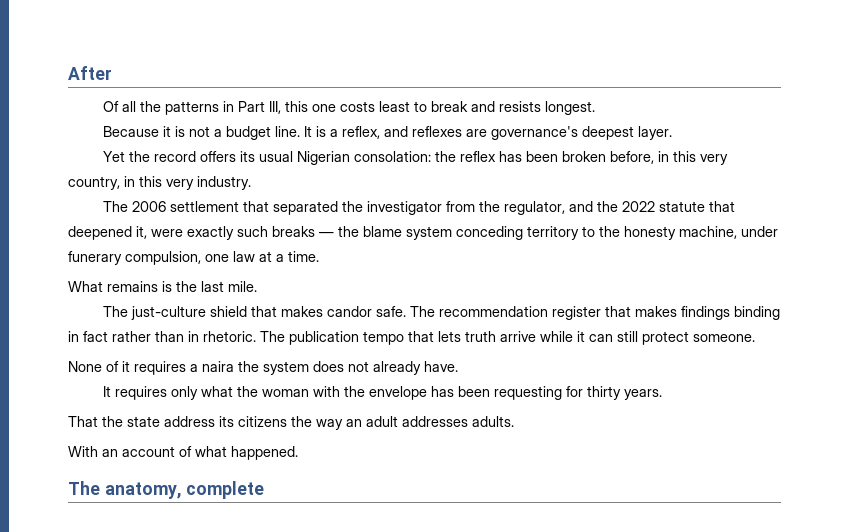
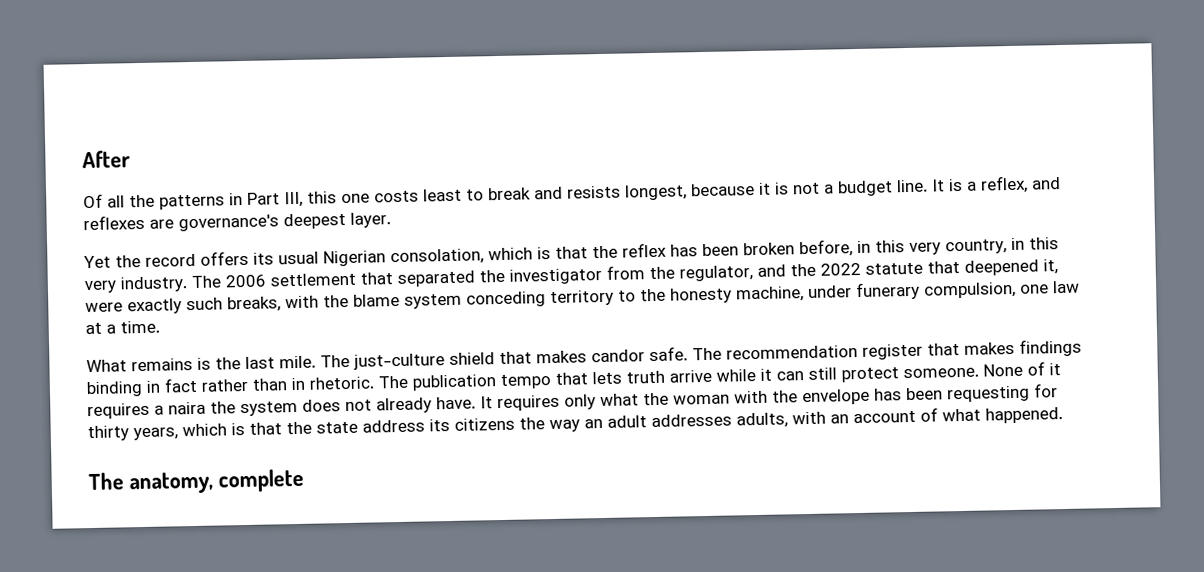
[544,101,595,115] [102,126,159,137] longest. // Because -> [625,183,755,201] longest, because
[353,151,431,162] consolation: -> [390,246,588,266] consolation, which is that
(251, 183) // -> (188, 284) none
[272,226,334,237] breaks — -> [227,295,319,313] breaks, with
(257, 286) // -> (316, 362) none
(755, 338) // -> (979, 373) none
(458, 366) // -> (476, 403) none
[623,389,662,400] [68,416,98,427] years. // That -> [133,422,282,441] years, which is that
[472,416,514,427] [68,446,98,457] adults. // With -> [736,411,826,429] adults, with

